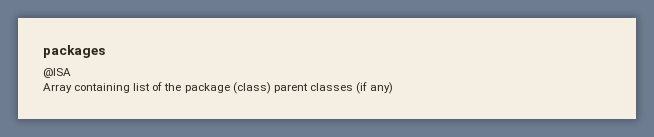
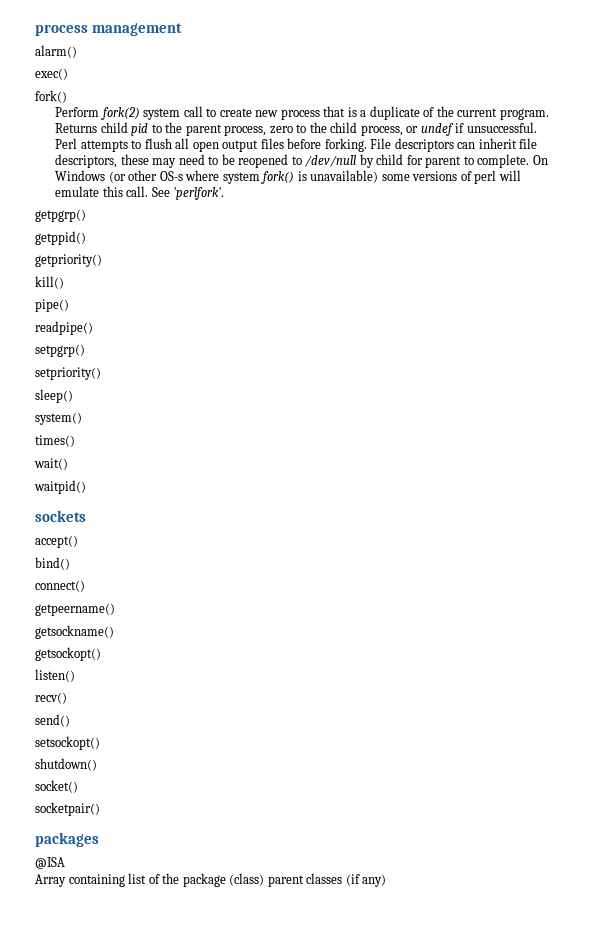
(43, 51) none -> [35,23,183,36] [35,45,77,58] [35,68,68,80] [35,90,67,103] [55,106,549,120] [55,122,537,136] [55,138,538,152] [55,154,548,168] [55,170,521,184] [55,186,225,200] [35,209,86,222] [35,231,86,245] [35,254,102,267] [35,276,64,289] [35,299,69,312] [35,321,93,335] [35,344,85,357] [35,367,101,380] [35,389,73,403] [35,412,82,425] [35,435,75,447] [34,458,68,470] [34,480,86,494] [35,510,86,522] [35,535,78,548] [35,557,70,570] [35,580,85,592] [35,603,115,616] [35,625,114,639] [35,647,101,661] [35,669,75,682] [35,692,67,704] [35,714,70,727] [35,736,100,750] [35,758,97,771] [35,780,78,793] [35,802,100,816] process management // alarm() // exec() // fork() // Perform fork(2) system call to create new process that is a duplicate of the current program. Returns child pid to the parent process, zero to the child process, or undef if unsuccessful. Perl attempts to flush all open output files before forking. File descriptors can inherit file descriptors, these may need to be reopened to /dev/null by child for parent to complete. On Windows (or other OS-s where system fork() is unavailable) some versions of perl will emulate this call. See 'perlfork'. // getpgrp() // getppid() // getpriority() // kill() // pipe() // readpipe() // setpgrp() // setpriority() // sleep() // system() // times() // wait() // waitpid() // sockets // accept() // bind() // connect() // getpeername() // getsockname() // getsockopt() // listen() // recv() // send() // setsockopt() // shutdown() // socket() // socketpair() //

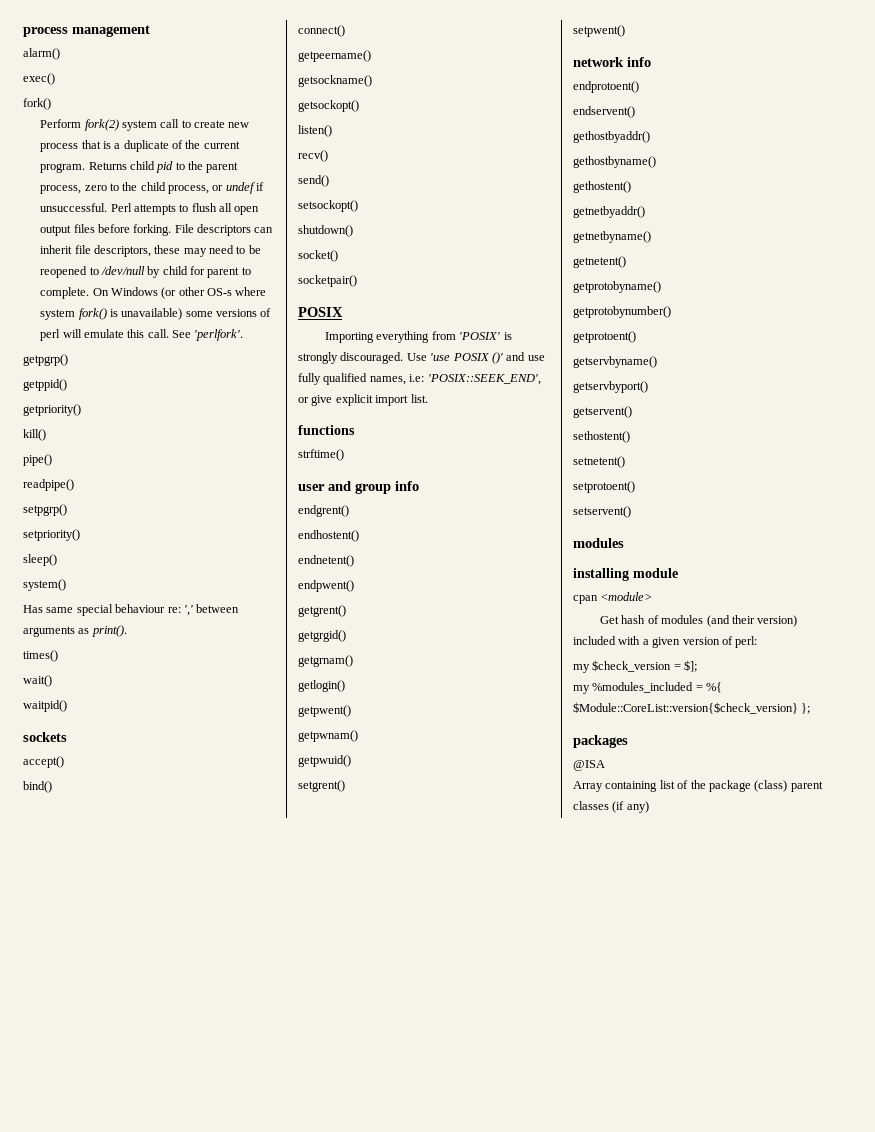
(82, 418) none -> [23,604,240,616] [23,625,127,637] // Has same special behaviour re: ',' between arguments as print().
(100, 809) none -> [298,307,343,317] [325,331,512,343] [298,352,545,364] [298,373,541,385] [298,394,428,406] [298,425,355,435] [298,449,344,461] [298,481,419,494] [298,505,349,517] [298,530,359,542] [298,555,354,567] [298,580,354,592] [298,605,346,617] [298,630,346,642] [298,655,353,667] [298,680,345,692] [298,705,351,717] [298,730,358,742] [298,755,351,767] [298,780,345,792] [573,25,625,37] [573,57,651,67] [573,81,639,93] [573,106,635,118] [573,131,650,143] [573,156,656,168] [573,181,631,193] [573,206,645,218] [573,231,651,243] [573,256,626,268] [573,281,661,293] [573,306,671,318] [573,331,636,343] [573,356,657,368] [573,381,648,393] [573,406,632,418] [573,431,630,443] [573,456,625,468] [573,481,635,493] [573,506,631,518] [573,538,624,548] [573,568,678,581] [573,592,653,604] [600,615,798,627] [573,636,758,648] [573,660,698,673] [573,682,723,694] [573,702,811,714] // POSIX // Importing everything from 'POSIX' is strongly discouraged. Use 'use POSIX ()' and use fully qualified names, i.e: 'POSIX::SEEK_END', or give explicit import list. // functions // strftime() // user and group info // endgrent() // endhostent() // endnetent() // endpwent() // getgrent() // getgrgid() // getgrnam() // getlogin() // getpwent() // getpwnam() // getpwuid() // setgrent() // setpwent() // network info // endprotoent() // endservent() // gethostbyaddr() // gethostbyname() // gethostent() // getnetbyaddr() // getnetbyname() // getnetent() // getprotobyname() // getprotobynumber() // getprotoent() // getservbyname() // getservbyport() // getservent() // sethostent() // setnetent() // setprotoent() // setservent() // modules // installing module // cpan <module> // Get hash of modules (and their version) included with a given version of perl: // my $check_version = $]; // my %modules_included = %{ $Module::CoreList::version{$check_version} };

